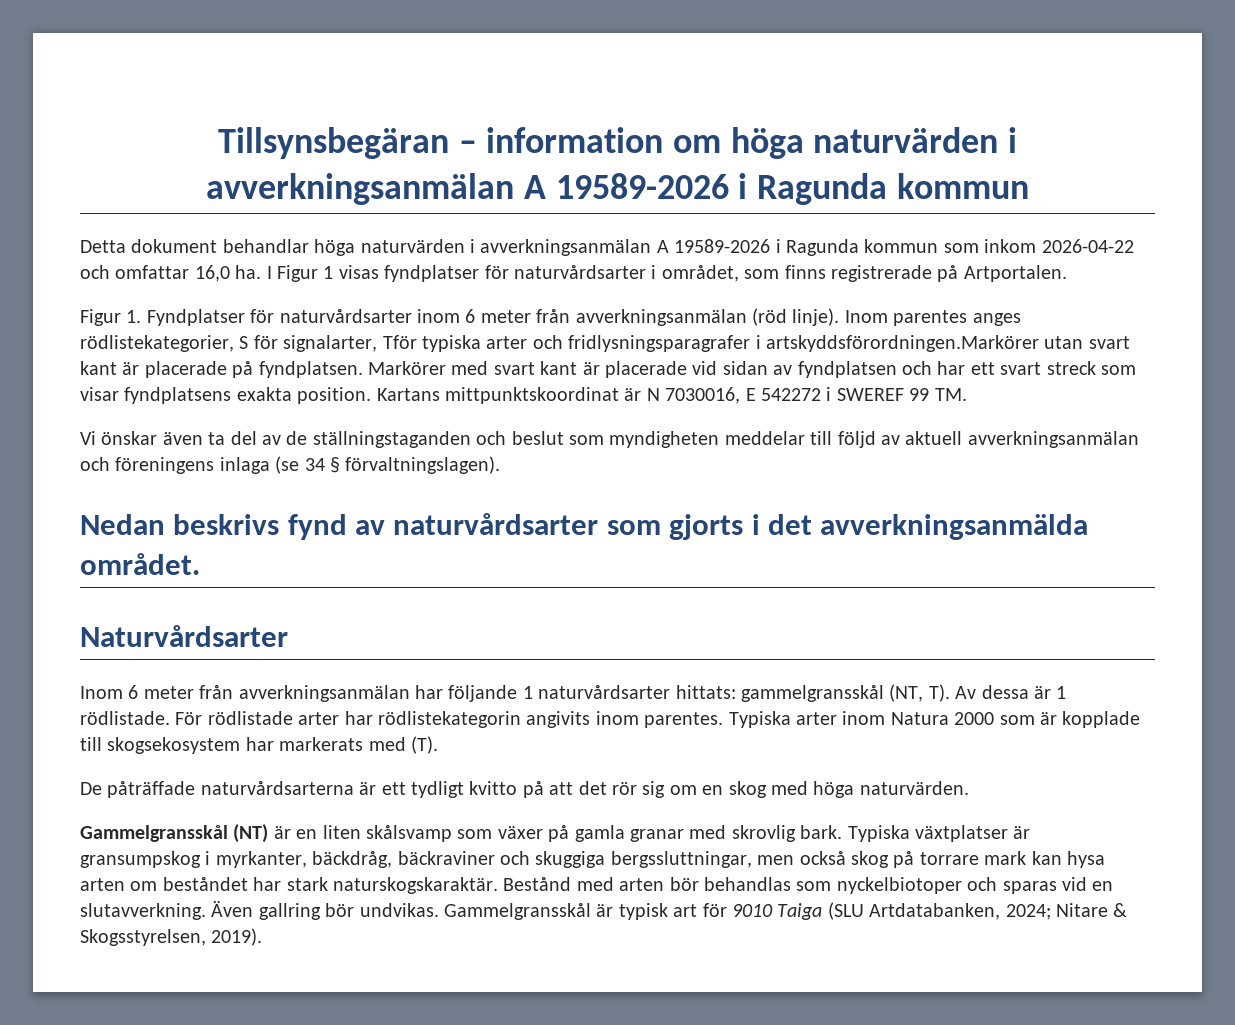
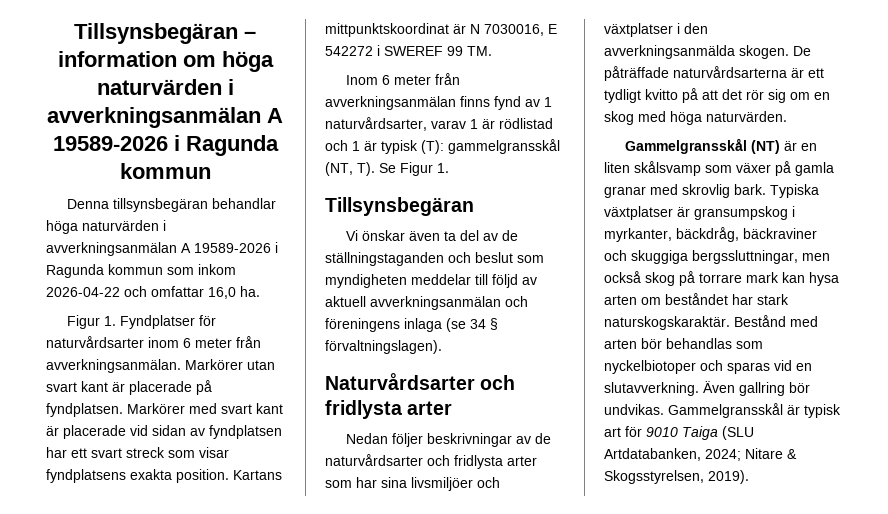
[80,239,218,253] Detta dokument -> [66,198,208,212] Denna tillsynsbegäran
[266,265,1067,282] I Figur 1 visas fyndplatser för naturvårdsarter i området, som finns registrerade på Artportalen. -> (260, 291) none
[575,308,1021,326] [80,335,1039,352] avverkningsanmälan (röd linje). Inom parentes anges rödlistekategorier, S för signalarter, Tför typiska arter och fridlysningsparagrafer i artskyddsförordningen.Markörer -> [46,359,243,373] avverkningsanmälan. Markörer
[901,361,932,375] och -> (282, 432) none
(967, 394) none -> [345,73,460,85] [325,96,552,110] [325,117,553,131] [325,139,560,154] [325,162,449,176] [325,197,474,216] // Inom 6 meter från avverkningsanmälan finns fynd av 1 naturvårdsarter, varav 1 är rödlistad och 1 är typisk (T): gammelgransskål (NT, T). Se Figur 1. // Tillsynsbegäran
[80,513,1089,540] [80,553,200,575] [80,625,288,647] [80,684,1067,702] [80,711,1141,728] [80,736,438,754] Nedan beskrivs fynd av naturvårdsarter som gjorts i det avverkningsanmälda området. // Naturvårdsarter // Inom 6 meter från avverkningsanmälan har följande 1 naturvårdsarter hittats: gammelgransskål (NT, T). Av dessa är 1 rödlistade. För rödlistade arter har rödlistekategorin angivits inom parentes. Typiska arter inom Natura 2000 som är kopplade till skogsekosystem har markerats med (T). // -> [325,373,516,390] [325,400,453,419] [345,433,551,447] [325,454,537,469] [325,477,500,491] [604,23,708,37] [604,45,789,59] Naturvårdsarter och fridlysta arter // Nedan följer beskrivningar av de naturvårdsarter och fridlysta arter som har sina livsmiljöer och växtplatser i den avverkningsanmälda skogen.

